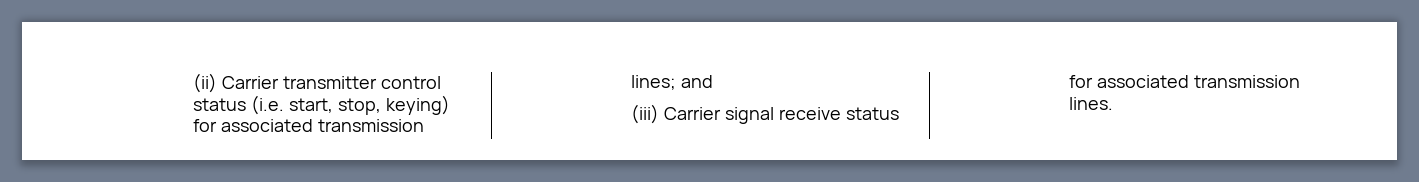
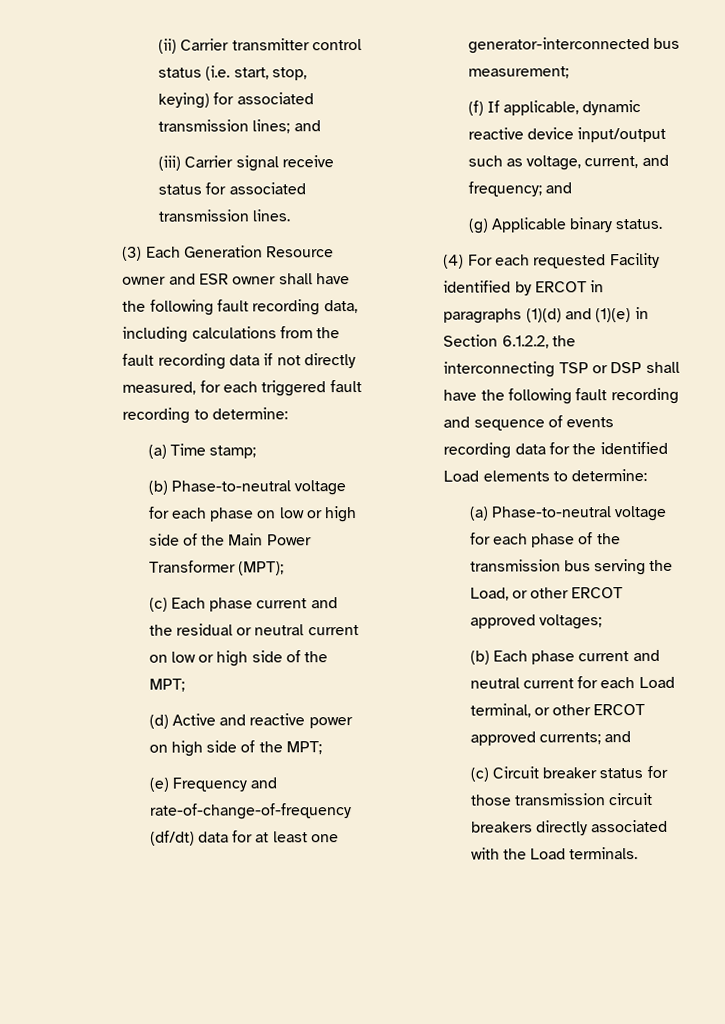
(1114, 103) none -> [122,245,335,261] [122,273,350,285] [122,299,358,316] [122,326,341,343] [122,353,356,370] [122,380,362,397] [122,407,288,424] [147,443,257,459] [147,480,347,496] [147,506,358,523] [148,533,312,546] [148,560,284,576] [148,597,338,612] [148,623,359,636] [148,650,329,667] [148,678,185,692] [148,713,353,729] [148,740,323,757] [148,777,278,792] [149,803,352,820] [149,830,340,846] [467,36,680,54] [467,66,569,79] [467,100,642,116] [467,126,667,143] [467,154,669,171] [467,181,572,197] [467,217,664,234] [443,252,660,269] [443,280,605,296] [443,307,649,324] [443,334,576,349] [443,361,680,378] [443,387,679,405] [443,415,615,431] [443,441,668,459] [443,469,648,482] [468,505,668,522] [469,532,621,548] [469,559,674,576] [469,587,624,601] [469,614,602,630] [469,649,660,665] [469,676,675,689] [469,703,646,718] [469,731,632,746] [469,765,668,782] [469,792,654,806] [470,819,669,836] [470,847,639,860] // (3) Each Generation Resource owner and ESR owner shall have the following fault recording data, including calculations from the fault recording data if not directly measured, for each triggered fault recording to determine: // (a) Time stamp; // (b) Phase-to-neutral voltage for each phase on low or high side of the Main Power Transformer (MPT); // (c) Each phase current and the residual or neutral current on low or high side of the MPT; // (d) Active and reactive power on high side of the MPT; // (e) Frequency and rate-of-change-of-frequency (df/dt) data for at least one generator-interconnected bus measurement; // (f) If applicable, dynamic reactive device input/output such as voltage, current, and frequency; and // (g) Applicable binary status. // (4) For each requested Facility identified by ERCOT in paragraphs (1)(d) and (1)(e) in Section 6.1.2.2, the interconnecting TSP or DSP shall have the following fault recording and sequence of events recording data for the identified Load elements to determine: // (a) Phase-to-neutral voltage for each phase of the transmission bus serving the Load, or other ERCOT approved voltages; // (b) Each phase current and neutral current for each Load terminal, or other ERCOT approved currents; and // (c) Circuit breaker status for those transmission circuit breakers directly associated with the Load terminals.

